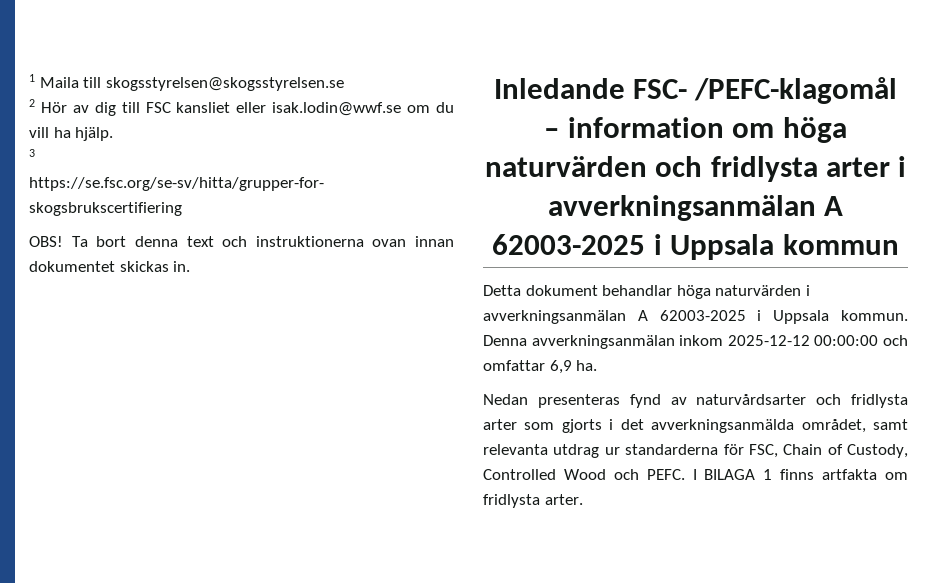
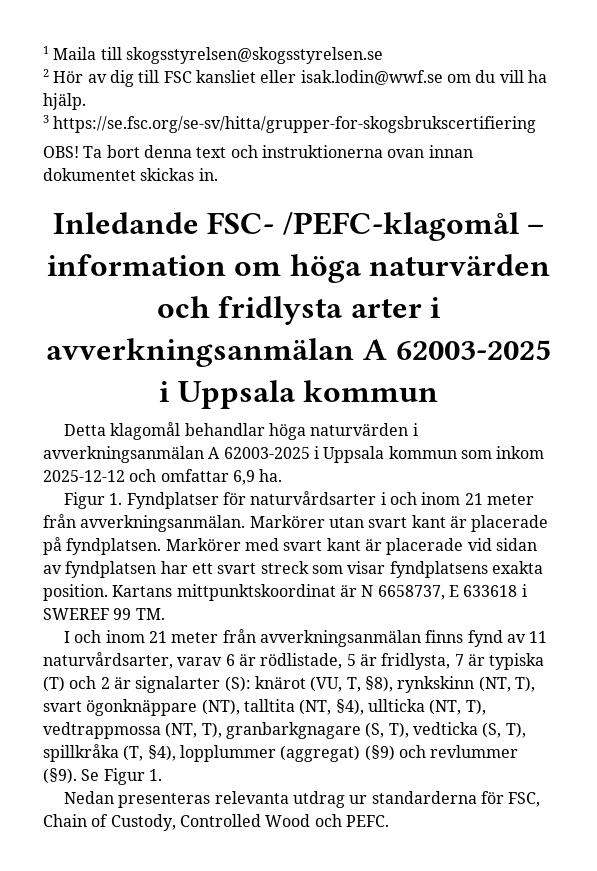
[525,285,598,296] dokument -> [110,422,181,440] klagomål
[841,310,908,321] [483,335,675,349] kommun. Denna avverkningsanmälan -> [388,446,492,459] kommun som
[814,335,879,346] 00:00:00 -> (125, 476) none
[483,394,908,408] [483,419,908,433] Nedan presenteras fynd av naturvårdsarter och fridlysta arter som gjorts i det avverkningsanmälda området, samt -> [63,491,534,509] [43,514,549,532] [43,537,537,555] [43,561,543,578] [43,584,527,601] [43,608,165,620] [63,629,548,647] [43,652,545,670] [43,676,535,693] [43,699,486,716] [43,722,526,739] [43,744,519,762] [43,768,162,785] [63,791,211,808] Figur 1. Fyndplatser för naturvårdsarter i och inom 21 meter från avverkningsanmälan. Markörer utan svart kant är placerade på fyndplatsen. Markörer med svart kant är placerade vid sidan av fyndplatsen har ett svart streck som visar fyndplatsens exakta position. Kartans mittpunktskoordinat är N 6658737, E 633618 i SWEREF 99 TM. // I och inom 21 meter från avverkningsanmälan finns fynd av 11 naturvårdsarter, varav 6 är rödlistade, 5 är fridlysta, 7 är typiska (T) och 2 är signalarter (S): knärot (VU, T, §8), rynkskinn (NT, T), svart ögonknäppare (NT), talltita (NT, §4), ullticka (NT, T), vedtrappmossa (NT, T), granbarkgnagare (S, T), vedticka (S, T), spillkråka (T, §4), lopplummer (aggregat) (§9) och revlummer (§9). Se Figur 1. // Nedan presenteras
[692,469,909,480] [483,494,583,508] I BILAGA 1 finns artfakta om fridlysta arter. -> (389, 821) none

